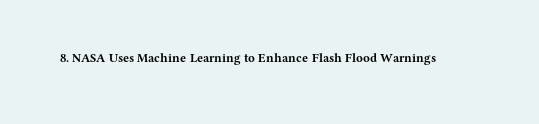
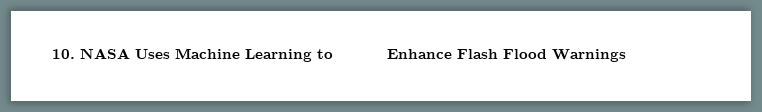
[60,54,69,62] 8. -> [52,49,75,59] 10.

